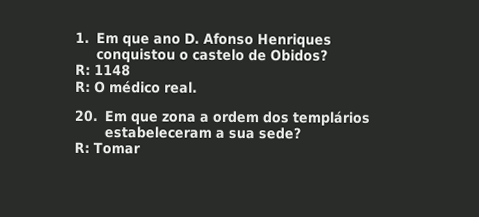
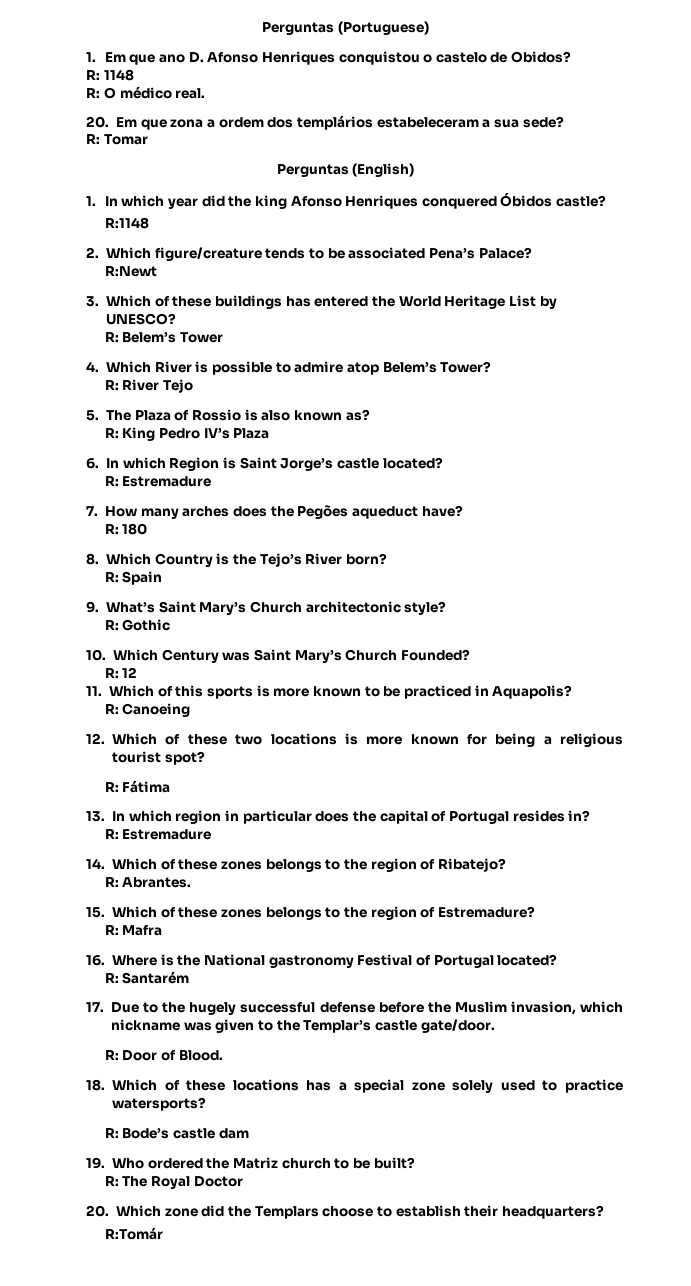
(75, 37) none -> [262,21,429,35] Perguntas (Portuguese) //
(142, 148) none -> [276,163,415,177] [86,192,607,209] [104,217,149,229] [86,247,532,261] [104,266,157,277] [86,295,557,309] [106,313,177,325] [104,332,223,343] [86,361,492,375] [104,379,193,393] [86,409,370,421] [104,427,270,441] [86,457,443,471] [104,476,212,487] [86,505,463,519] [104,523,148,535] [86,553,387,567] [104,571,163,585] [86,601,447,615] [104,619,171,631] [86,649,470,663] [104,667,138,678] [86,685,573,699] [104,703,191,717] [86,733,623,747] [112,751,205,765] [104,780,171,793] [86,810,591,824] [104,829,212,840] [86,858,506,872] [104,877,192,888] [86,906,535,920] [104,925,163,936] [86,954,558,968] [104,971,190,984] [86,1001,624,1015] [111,1019,495,1033] [104,1050,223,1061] [86,1079,623,1093] [112,1097,207,1111] [104,1128,249,1139] [86,1157,415,1169] [104,1176,243,1189] [86,1205,604,1219] [104,1227,163,1240] // Perguntas (English) // 1. In which year did the king Afonso Henriques conquered Óbidos castle? // R:1148 // 2. Which figure/creature tends to be associated Pena’s Palace? // R:Newt // 3. Which of these buildings has entered the World Heritage List by UNESCO? // R: Belem’s Tower // 4. Which River is possible to admire atop Belem’s Tower? // R: River Tejo // 5. The Plaza of Rossio is also known as? // R: King Pedro IV’s Plaza // 6. In which Region is Saint Jorge’s castle located? // R: Estremadure // 7. How many arches does the Pegões aqueduct have? // R: 180 // 8. Which Country is the Tejo’s River born? // R: Spain // 9. What’s Saint Mary’s Church architectonic style? // R: Gothic // 10. Which Century was Saint Mary’s Church Founded? // R: 12 // 11. Which of this sports is more known to be practiced in Aquapolis? // R: Canoeing // 12. Which of these two locations is more known for being a religious tourist spot? // R: Fátima // 13. In which region in particular does the capital of Portugal resides in? // R: Estremadure // 14. Which of these zones belongs to the region of Ribatejo? // R: Abrantes. // 15. Which of these zones belongs to the region of Estremadure? // R: Mafra // 16. Where is the National gastronomy Festival of Portugal located? // R: Santarém // 17. Due to the hugely successful defense before the Muslim invasion, which nickname was given to the Templar’s castle gate/door. // R: Door of Blood. // 18. Which of these locations has a special zone solely used to practice watersports? // R: Bode’s castle dam // 19. Who ordered the Matriz church to be built? // R: The Royal Doctor // 20. Which zone did the Templars choose to establish their headquarters? // R:Tomár

